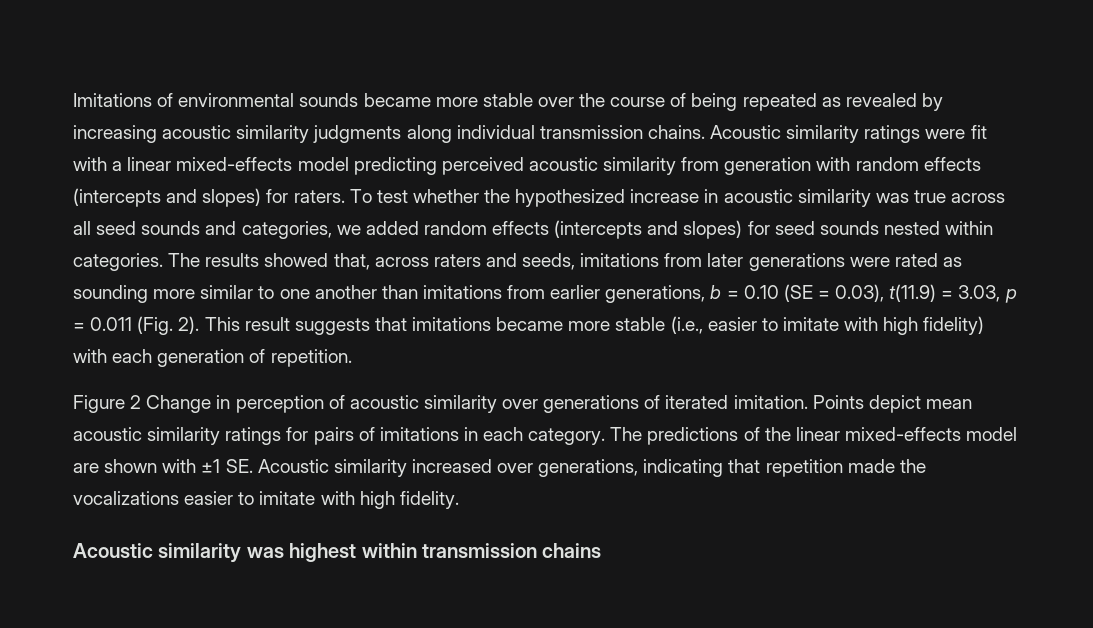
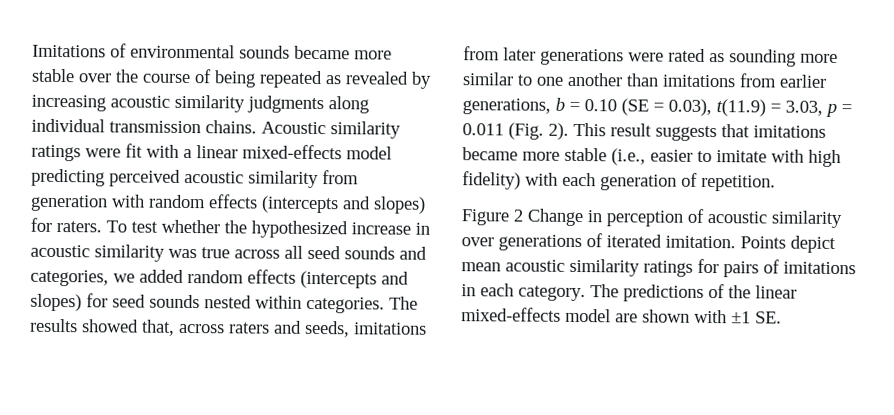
[257,459,926,477] [73,491,459,509] [73,543,602,563] Acoustic similarity increased over generations, indicating that repetition made the vocalizations easier to imitate with high fidelity. // Acoustic similarity was highest within transmission chains -> (782, 317) none

